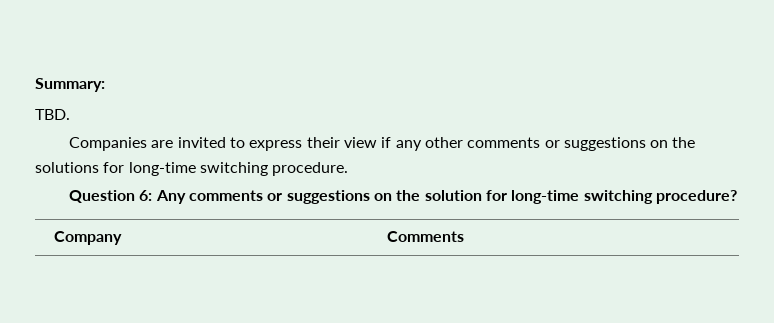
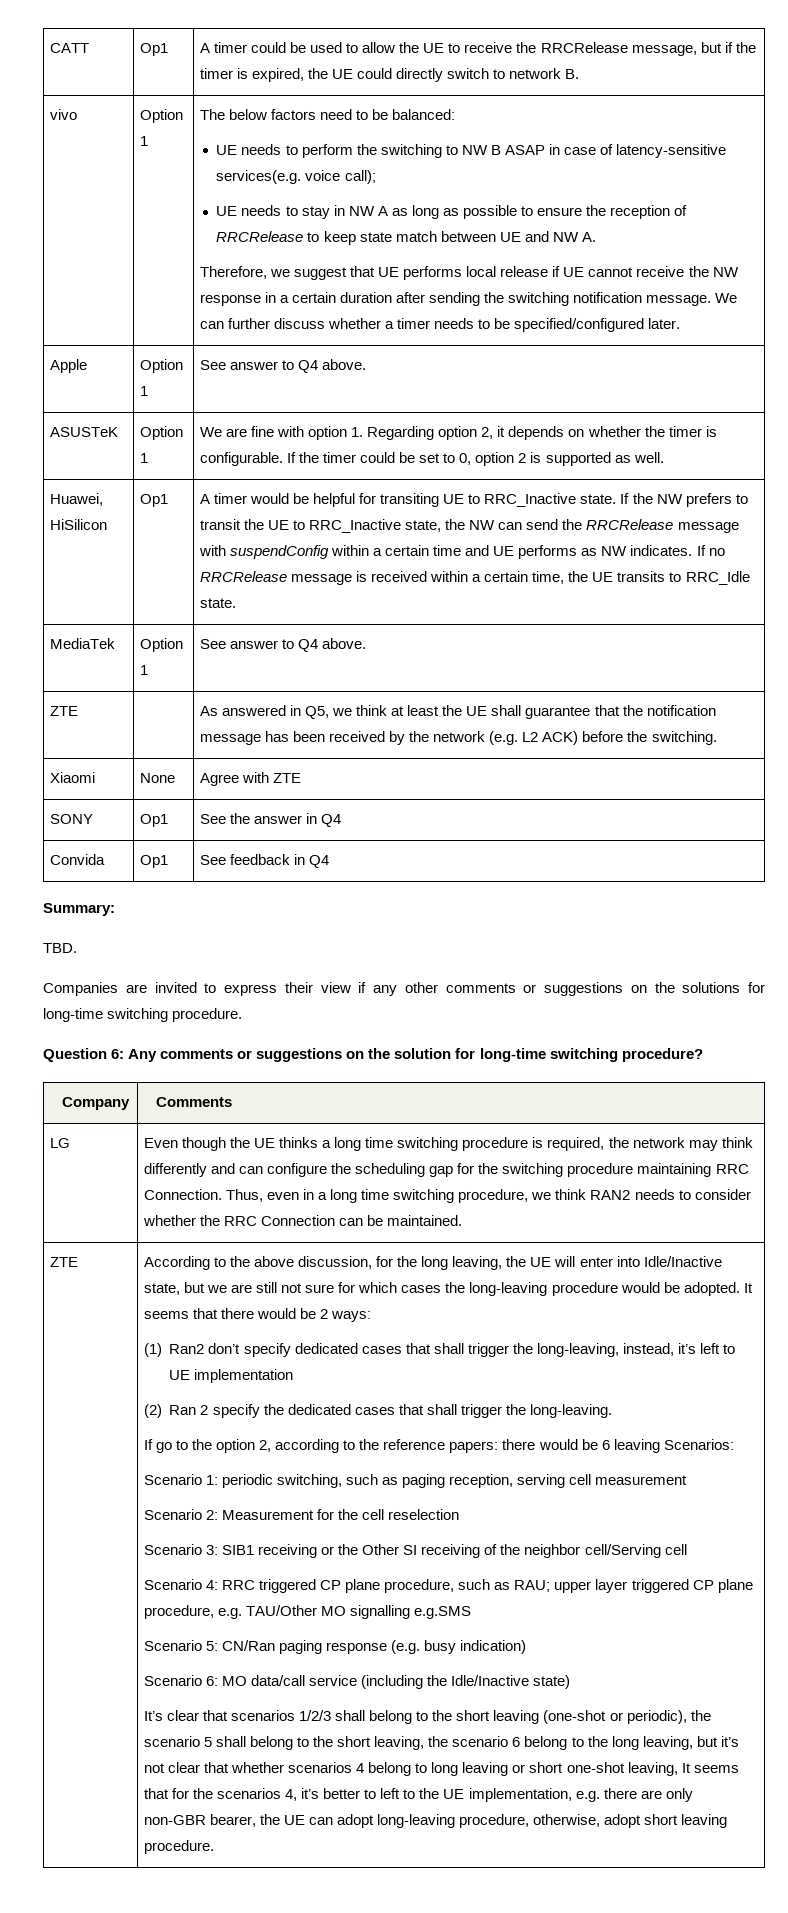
(35, 85) none -> [49,43,89,53] [139,43,168,56] [199,42,756,56] [199,68,580,82] [49,109,77,120] [139,109,183,123] [139,136,148,146] [199,109,456,120] [216,144,727,158] [216,170,376,184] [216,205,688,219] [216,231,596,245] [199,266,739,280] [199,292,738,306] [199,318,681,332] [49,359,87,373] [139,359,183,373] [139,386,148,396] [199,359,367,373] [49,427,118,437] [139,426,183,440] [139,453,148,463] [199,426,717,440] [199,452,664,466] [49,493,103,506] [49,519,107,530] [139,494,168,507] [199,493,748,507] [199,519,739,533] [198,545,725,559] [199,571,750,585] [199,598,236,608] [49,638,115,649] [139,638,183,652] [139,665,148,675] [199,638,367,652] [49,706,78,716] [199,705,716,719] [199,731,717,745] [49,772,95,783] [139,773,175,783] [199,772,302,786] [49,814,93,824] [139,814,168,827] [199,813,342,827] [49,854,105,865] [139,855,168,868] [199,854,330,868] CATT | Op1 | A timer could be used to allow the UE to receive the RRCRelease message, but if the timer is expired, the UE could directly switch to network B. // vivo | Option 1 | The below factors need to be balanced: // UE needs to perform the switching to NW B ASAP in case of latency-sensitive services(e.g. voice call); // UE needs to stay in NW A as long as possible to ensure the reception of RRCRelease to keep state match between UE and NW A. // Therefore, we suggest that UE performs local release if UE cannot receive the NW response in a certain duration after sending the switching notification message. We can further discuss whether a timer needs to be specified/configured later. // Apple | Option 1 | See answer to Q4 above. // ASUSTeK | Option 1 | We are fine with option 1. Regarding option 2, it depends on whether the timer is configurable. If the timer could be set to 0, option 2 is supported as well. // Huawei, HiSilicon | Op1 | A timer would be helpful for transiting UE to RRC_Inactive state. If the NW prefers to transit the UE to RRC_Inactive state, the NW can send the RRCRelease message with suspendConfig within a certain time and UE performs as NW indicates. If no RRCRelease message is received within a certain time, the UE transits to RRC_Idle state. // MediaTek | Option 1 | See answer to Q4 above. // ZTE | | As answered in Q5, we think at least the UE shall guarantee that the notification message has been received by the network (e.g. L2 ACK) before the switching. // Xiaomi | None | Agree with ZTE // SONY | Op1 | See the answer in Q4 // Convida | Op1 | See feedback in Q4 //
(464, 236) none -> [49,1138,70,1148] [143,1137,753,1151] [143,1163,749,1177] [143,1189,751,1203] [142,1215,463,1226] [49,1257,78,1267] [143,1256,722,1270] [143,1282,753,1296] [143,1308,372,1322] [143,1343,736,1357] [169,1369,294,1383] [143,1404,612,1418] [143,1439,734,1453] [143,1474,688,1488] [143,1509,460,1520] [143,1544,687,1558] [143,1579,753,1593] [143,1605,472,1619] [143,1640,527,1654] [143,1675,571,1689] [143,1710,711,1724] [143,1736,739,1750] [143,1762,739,1776] [143,1788,693,1802] [143,1814,728,1828] [143,1840,214,1854] // LG | Even though the UE thinks a long time switching procedure is required, the network may think differently and can configure the scheduling gap for the switching procedure maintaining RRC Connection. Thus, even in a long time switching procedure, we think RAN2 needs to consider whether the RRC Connection can be maintained. // ZTE | According to the above discussion, for the long leaving, the UE will enter into Idle/Inactive state, but we are still not sure for which cases the long-leaving procedure would be adopted. It seems that there would be 2 ways: // (1) Ran2 don’t specify dedicated cases that shall trigger the long-leaving, instead, it’s left to UE implementation // (2) Ran 2 specify the dedicated cases that shall trigger the long-leaving. // If go to the option 2, according to the reference papers: there would be 6 leaving Scenarios: // Scenario 1: periodic switching, such as paging reception, serving cell measurement // Scenario 2: Measurement for the cell reselection // Scenario 3: SIB1 receiving or the Other SI receiving of the neighbor cell/Serving cell // Scenario 4: RRC triggered CP plane procedure, such as RAU; upper layer triggered CP plane procedure, e.g. TAU/Other MO signalling e.g.SMS // Scenario 5: CN/Ran paging response (e.g. busy indication) // Scenario 6: MO data/call service (including the Idle/Inactive state) // It’s clear that scenarios 1/2/3 shall belong to the short leaving (one-shot or periodic), the scenario 5 shall belong to the short leaving, the scenario 6 belong to the long leaving, but it’s not clear that whether scenarios 4 belong to long leaving or short one-shot leaving, It seems that for the scenarios 4, it’s better to left to the UE implementation, e.g. there are only non-GBR bearer, the UE can adopt long-leaving procedure, otherwise, adopt short leaving procedure.

